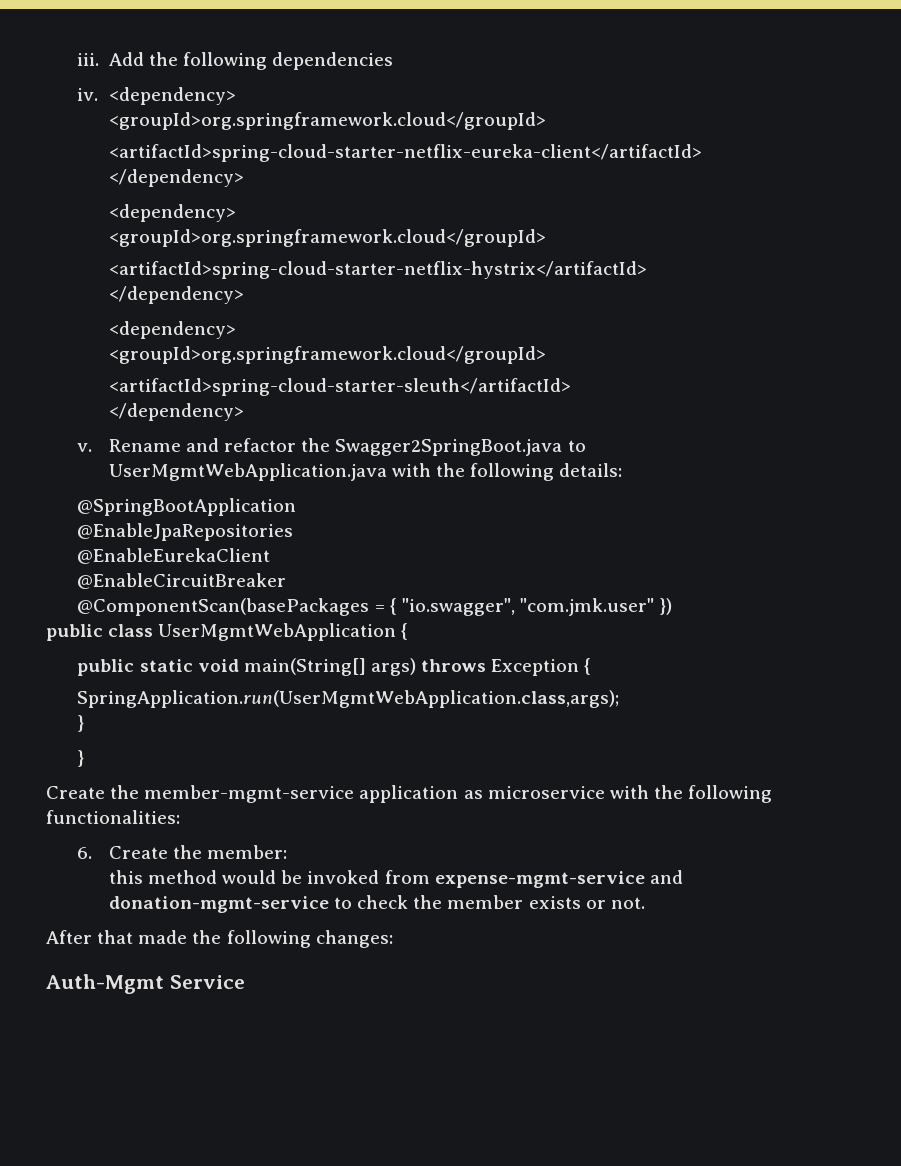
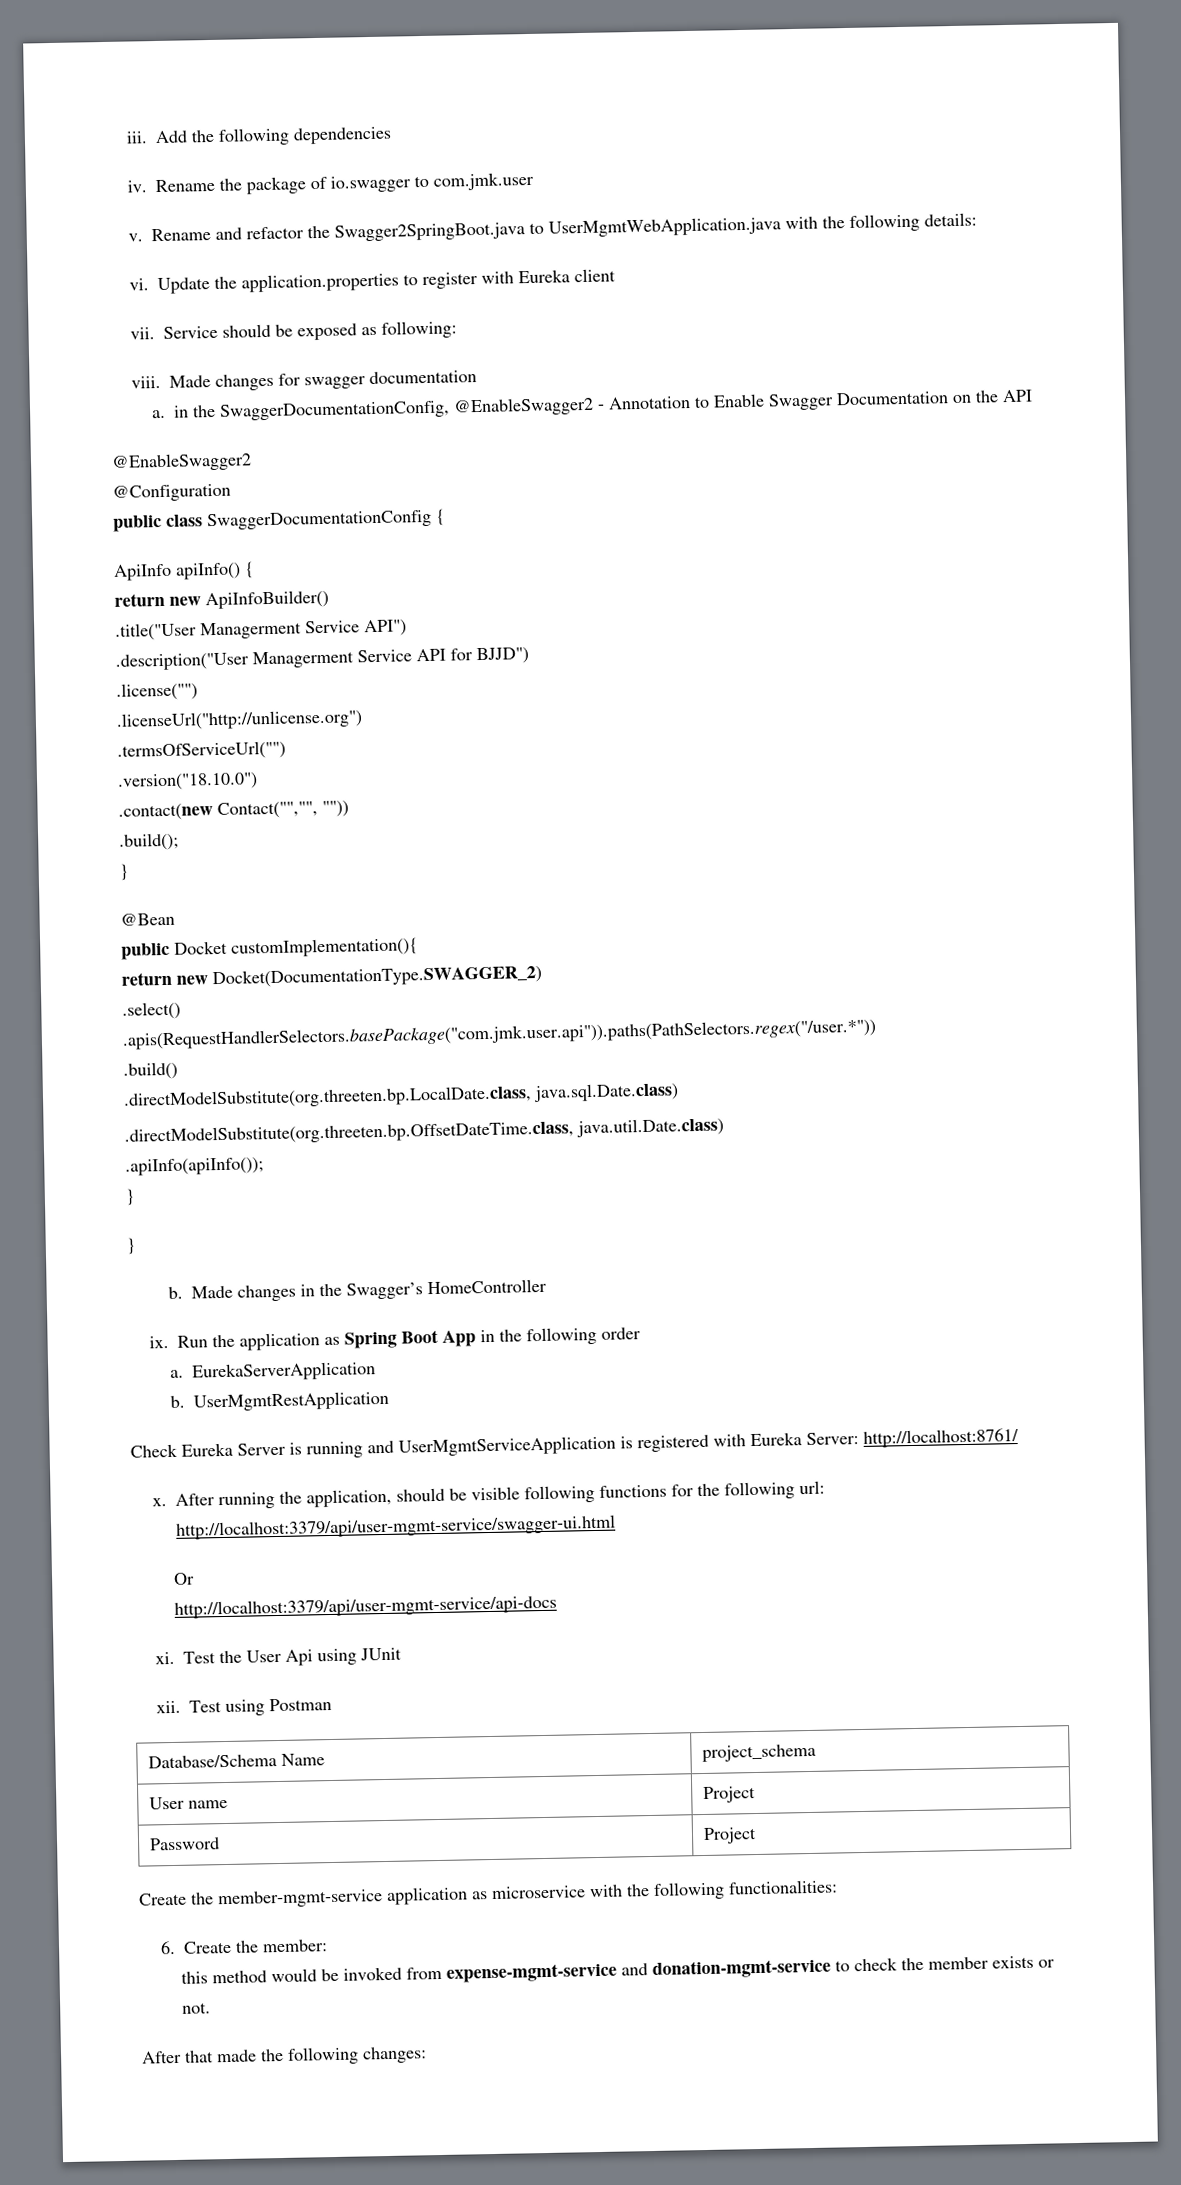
[108,87,236,105] [108,112,546,130] [108,144,702,162] [108,169,244,187] [108,204,236,222] [108,229,546,247] [108,261,647,279] [108,286,244,304] [108,321,236,339] [108,346,546,364] [108,378,571,396] [108,403,244,421] <dependency> // <groupId>org.springframework.cloud</groupId> // <artifactId>spring-cloud-starter-netflix-eureka-client</artifactId> // </dependency> // <dependency> // <groupId>org.springframework.cloud</groupId> // <artifactId>spring-cloud-starter-netflix-hystrix</artifactId> // </dependency> // <dependency> // <groupId>org.springframework.cloud</groupId> // <artifactId>spring-cloud-starter-sleuth</artifactId> // </dependency> -> [154,171,534,195] Rename the package of io.swagger to com.jmk.user
[77,498,297,516] [77,523,294,541] [77,548,271,564] [77,573,287,589] [77,598,673,616] @SpringBootApplication // @EnableJpaRepositories // @EnableEurekaClient // @EnableCircuitBreaker // @ComponentScan(basePackages = { "io.swagger", "com.jmk.user" }) -> [128,268,616,295] [129,320,457,341] [130,370,477,391] [152,389,1034,421] [111,452,252,472] [112,483,231,502] vi. Update the application.properties to register with Eureka client // vii. Service should be exposed as following: // viii. Made changes for swagger documentation // a. in the SwaggerDocumentationConfig, @EnableSwagger2 - Annotation to Enable Swagger Documentation on the API // @EnableSwagger2 // @Configuration
[158,623,409,641] [77,658,592,676] [77,690,620,708] [77,715,85,732] [77,750,85,767] UserMgmtWebApplication { // public static void main(String[] args) throws Exception { // SpringApplication.run(UserMgmtWebApplication.class,args); // } // } -> [207,508,446,531] [113,561,255,581] [114,589,329,610] [115,619,407,641] [115,647,529,671] [116,682,198,701] [116,709,363,731] [117,740,286,761] [117,772,258,791] [118,800,349,821] [119,832,179,851] [119,863,129,881] [120,912,175,926] [121,937,419,960] [121,964,542,989] [122,1001,181,1020] [122,1018,876,1050] [123,1061,178,1080] [123,1082,679,1110] [124,1117,724,1146] [125,1157,264,1176] [125,1188,136,1206] [126,1237,136,1255] [168,1278,548,1302] [148,1326,641,1351] [170,1361,377,1382] [170,1390,390,1412] [130,1427,1019,1459] [151,1480,825,1510] [175,1514,616,1540] [173,1572,196,1585] [174,1594,558,1619] [154,1647,402,1666] [155,1697,332,1717] [147,1753,325,1769] [701,1743,816,1763] [148,1796,228,1810] [702,1786,756,1804] [148,1837,220,1851] [702,1827,757,1845] SwaggerDocumentationConfig { // ApiInfo apiInfo() { // return new ApiInfoBuilder() // .title("User Managerment Service API") // .description("User Managerment Service API for BJJD") // .license("") // .licenseUrl("http://unlicense.org") // .termsOfServiceUrl("") // .version("18.10.0") // .contact(new Contact("","", "")) // .build(); // } // @Bean // public Docket customImplementation(){ // return new Docket(DocumentationType.SWAGGER_2) // .select() // .apis(RequestHandlerSelectors.basePackage("com.jmk.user.api")).paths(PathSelectors.regex("/user.*")) // .build() // .directModelSubstitute(org.threeten.bp.LocalDate.class, java.sql.Date.class) // .directModelSubstitute(org.threeten.bp.OffsetDateTime.class, java.util.Date.class) // .apiInfo(apiInfo()); // } // } // b. Made changes in the Swagger’s HomeController // ix. Run the application as Spring Boot App in the following order // a. EurekaServerApplication // b. UserMgmtRestApplication // Check Eureka Server is running and UserMgmtServiceApplication is registered with Eureka Server: http://localhost:8761/ // x. After running the application, should be visible following functions for the following url: http://localhost:3379/api/user-mgmt-service/swagger-ui.html // Or // http://localhost:3379/api/user-mgmt-service/api-docs // xi. Test the User Api using JUnit // xii. Test using Postman // Database/Schema Name | project_schema // User name | Project // Password | Project
[46,974,245,994] // Auth-Mgmt Service -> (427, 2055) none

